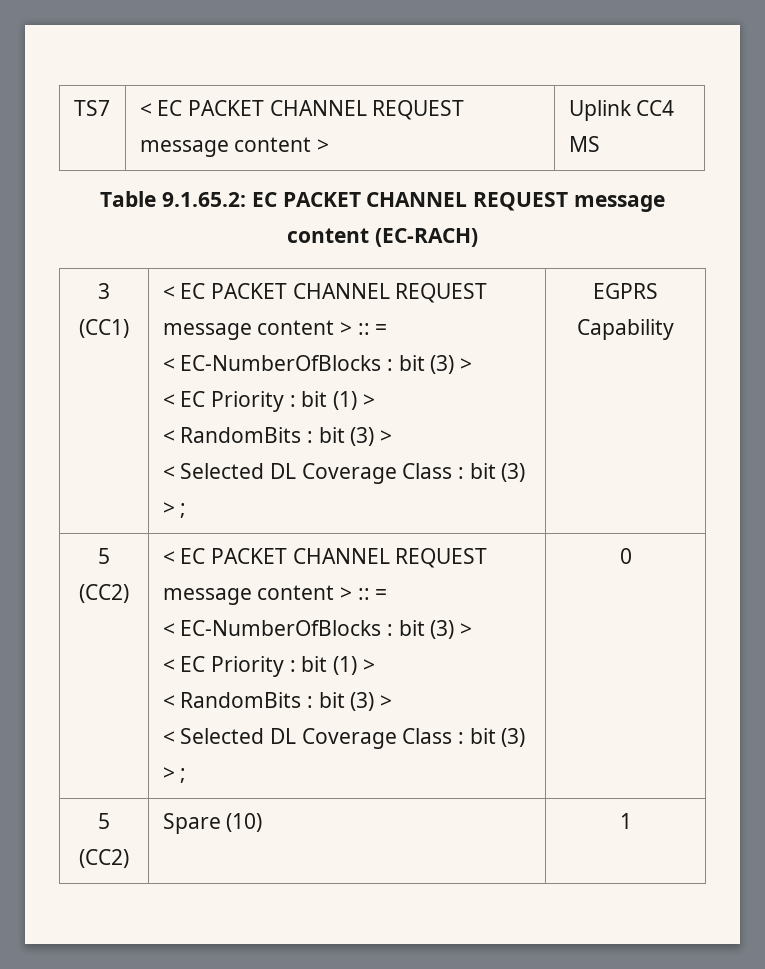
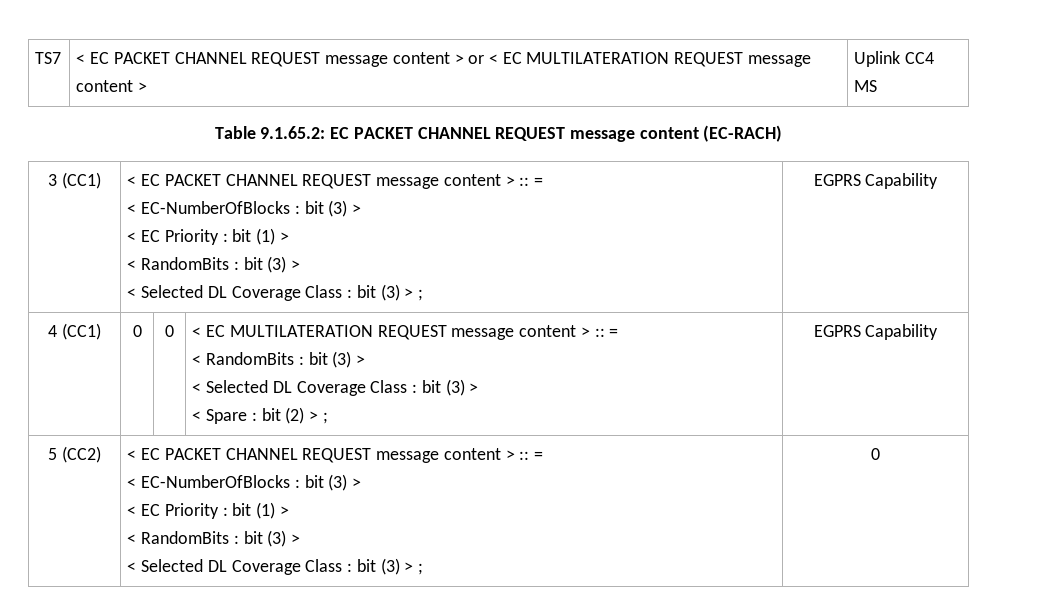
(330, 145) none -> [468,52,811,67] [76,80,148,92] or < EC MULTILATERATION REQUEST message content >
(674, 329) none -> [48,323,101,340] [132,325,142,337] [165,325,174,337] [192,325,619,340] [192,351,366,368] [192,379,479,396] [192,407,328,424] [813,324,939,340] // 4 (CC1) | 0 | 0 | < EC MULTILATERATION REQUEST message content > :: = // < RandomBits : bit (3) > // < Selected DL Coverage Class : bit (3) > // < Spare : bit (2) > ; | EGPRS Capability
[98,813,110,829] [79,849,129,868] [162,813,263,834] [619,813,632,829] // 5 (CC2) | Spare (10) | 1 -> (880, 454) none

